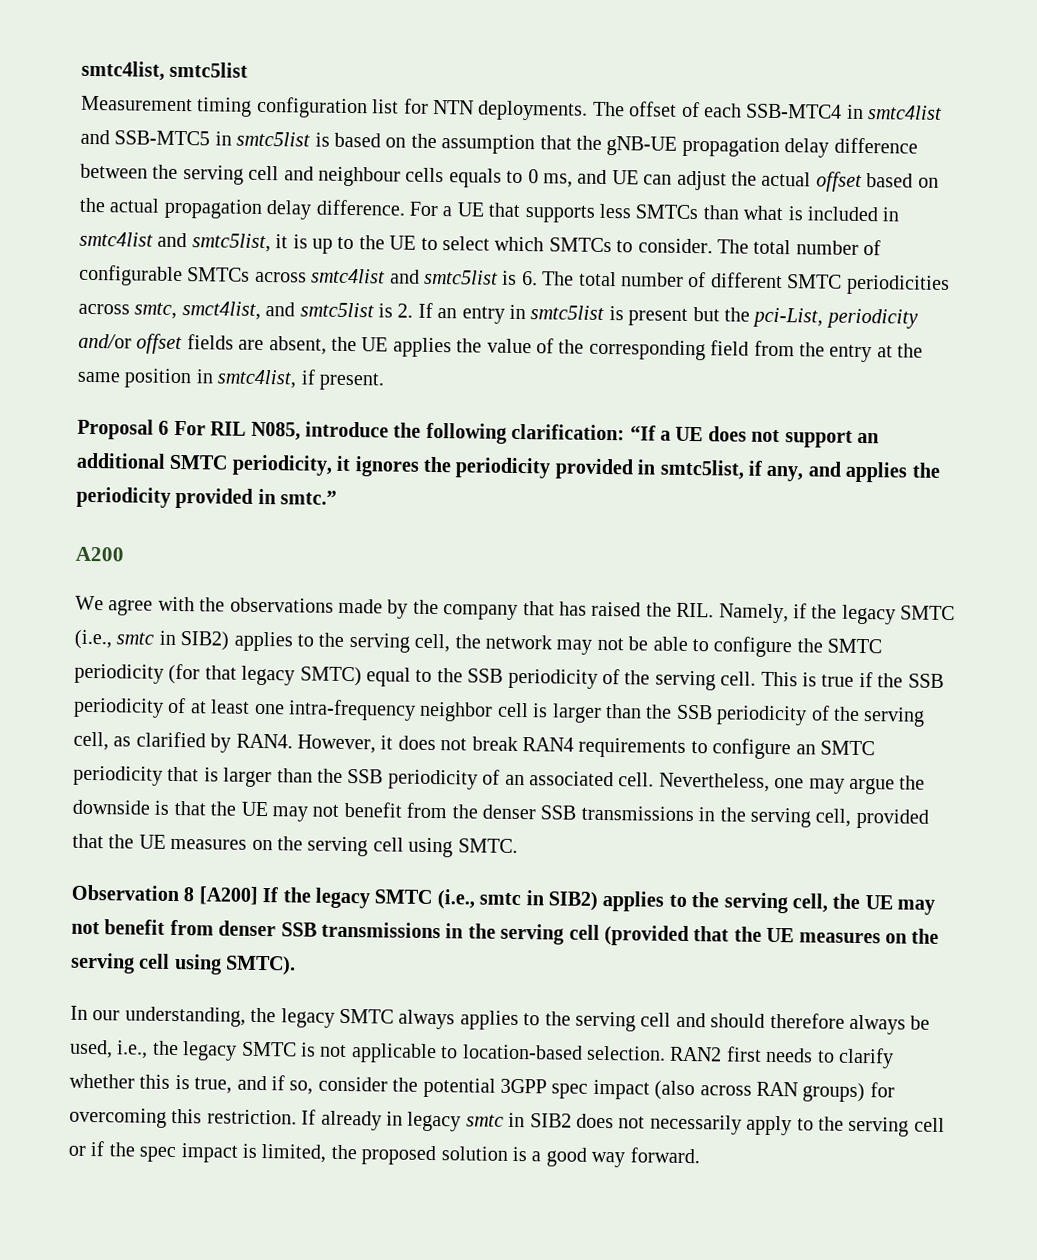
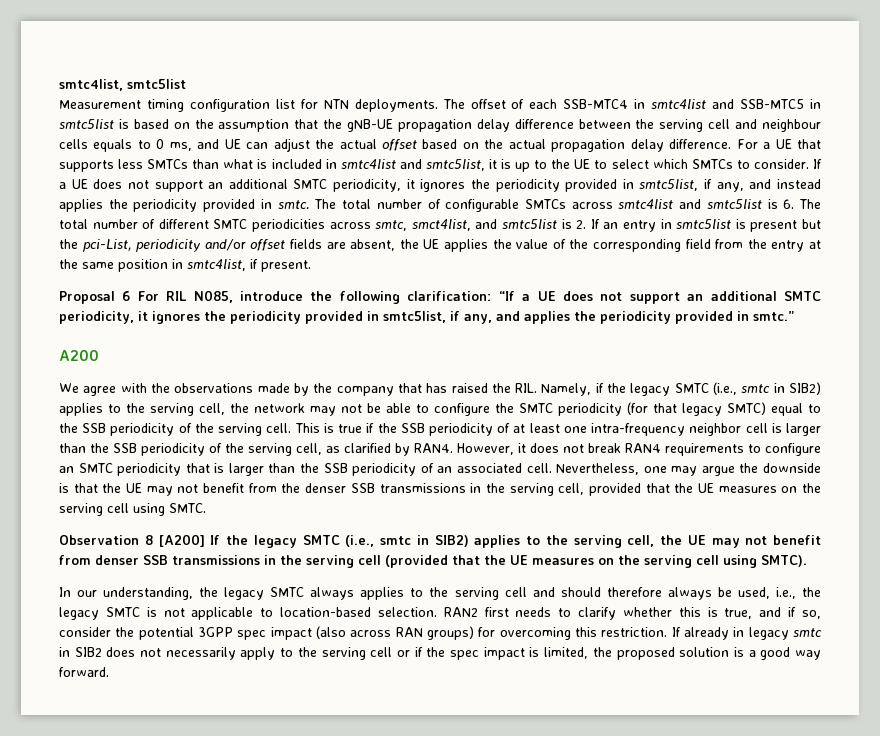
(713, 246) none -> [812,159,822,169] [59,179,822,192] [59,199,310,212] If a UE does not support an additional SMTC periodicity, it ignores the periodicity provided in smtc5list, if any, and instead applies the periodicity provided in smtc.

